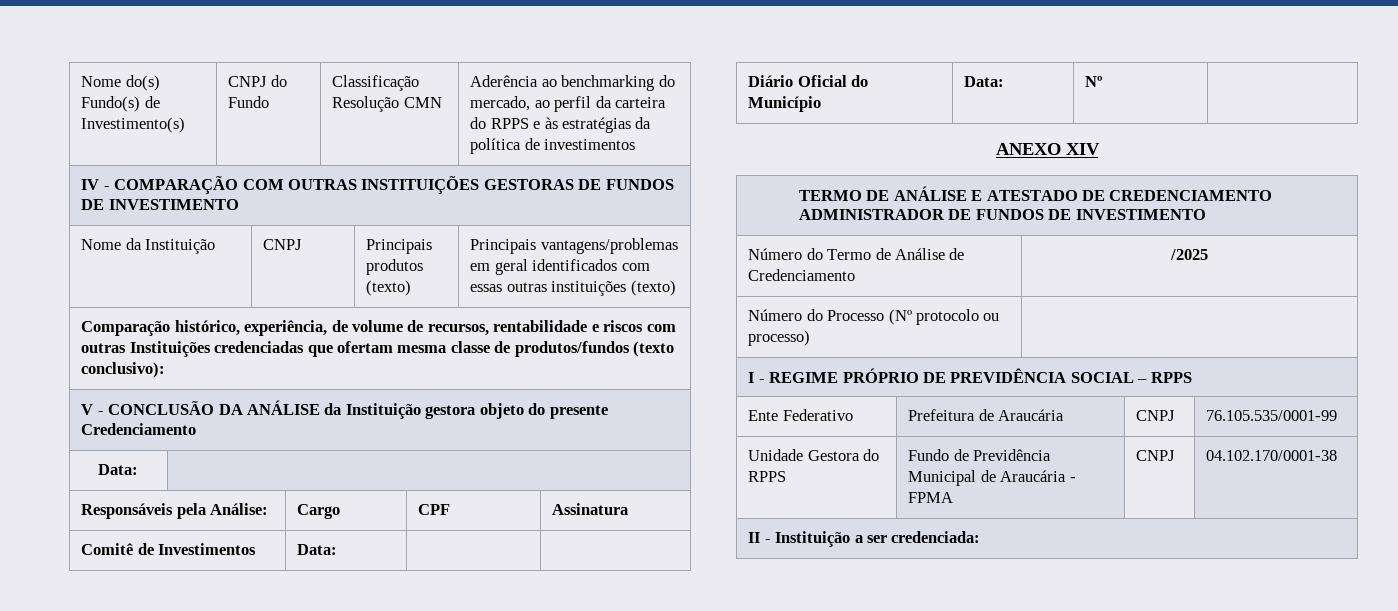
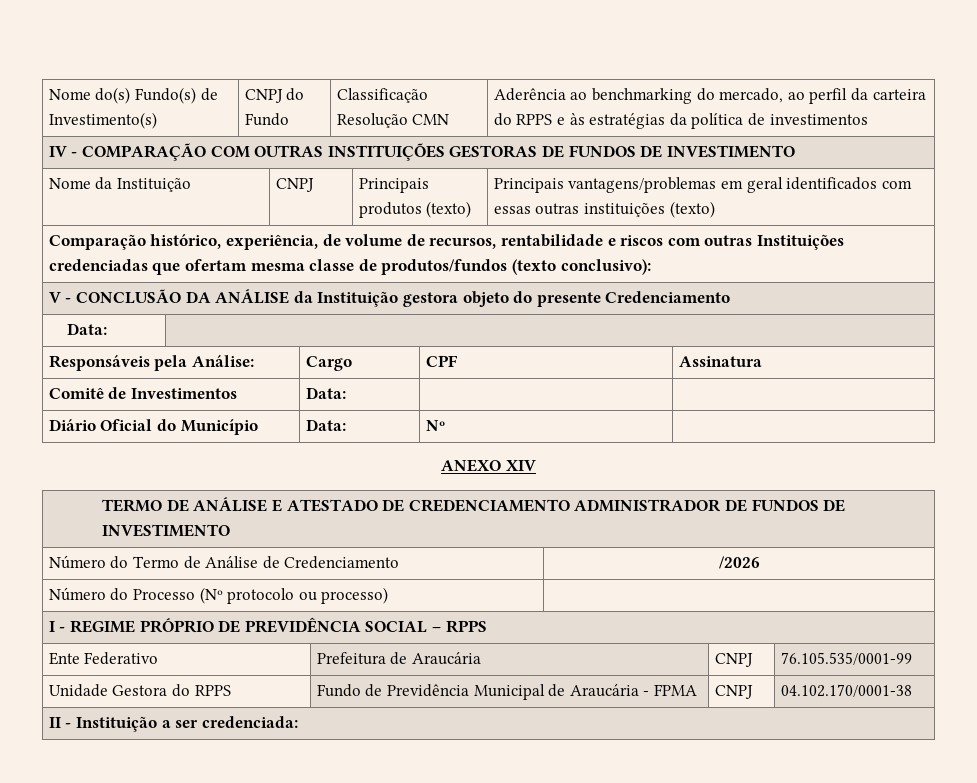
[1170,249,1208,260] /2025 -> [718,556,760,569] /2026

